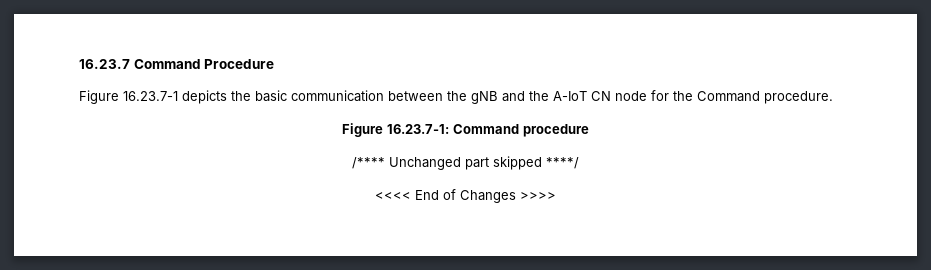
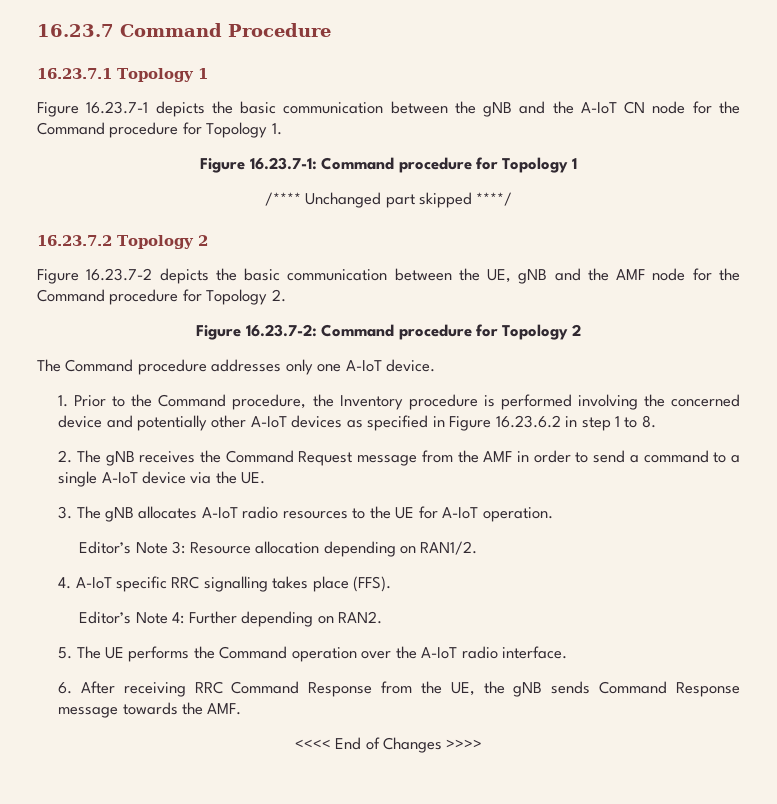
(275, 64) none -> [37,68,208,82] // 16.23.7.1 Topology 1
[764,91,833,104] procedure. -> [109,122,282,138] procedure for Topology 1.
(589, 130) none -> [475,157,577,173] for Topology 1
(579, 163) none -> [37,235,208,249] [37,268,740,284] [37,289,286,305] [196,324,581,340] [37,359,436,375] [58,394,741,410] [58,415,656,431] [58,450,741,466] [58,471,266,487] [58,506,553,522] [79,541,478,557] [58,576,392,592] [79,611,382,627] [58,646,568,662] [58,681,741,697] [58,702,242,718] // 16.23.7.2 Topology 2 // Figure 16.23.7-2 depicts the basic communication between the UE, gNB and the AMF node for the Command procedure for Topology 2. // Figure 16.23.7-2: Command procedure for Topology 2 // The Command procedure addresses only one A-IoT device. // 1. Prior to the Command procedure, the Inventory procedure is performed involving the concerned device and potentially other A-IoT devices as specified in Figure 16.23.6.2 in step 1 to 8. // 2. The gNB receives the Command Request message from the AMF in order to send a command to a single A-IoT device via the UE. // 3. The gNB allocates A-IoT radio resources to the UE for A-IoT operation. // Editor’s Note 3: Resource allocation depending on RAN1/2. // 4. A-IoT specific RRC signalling takes place (FFS). // Editor’s Note 4: Further depending on RAN2. // 5. The UE performs the Command operation over the A-IoT radio interface. // 6. After receiving RRC Command Response from the UE, the gNB sends Command Response message towards the AMF.

